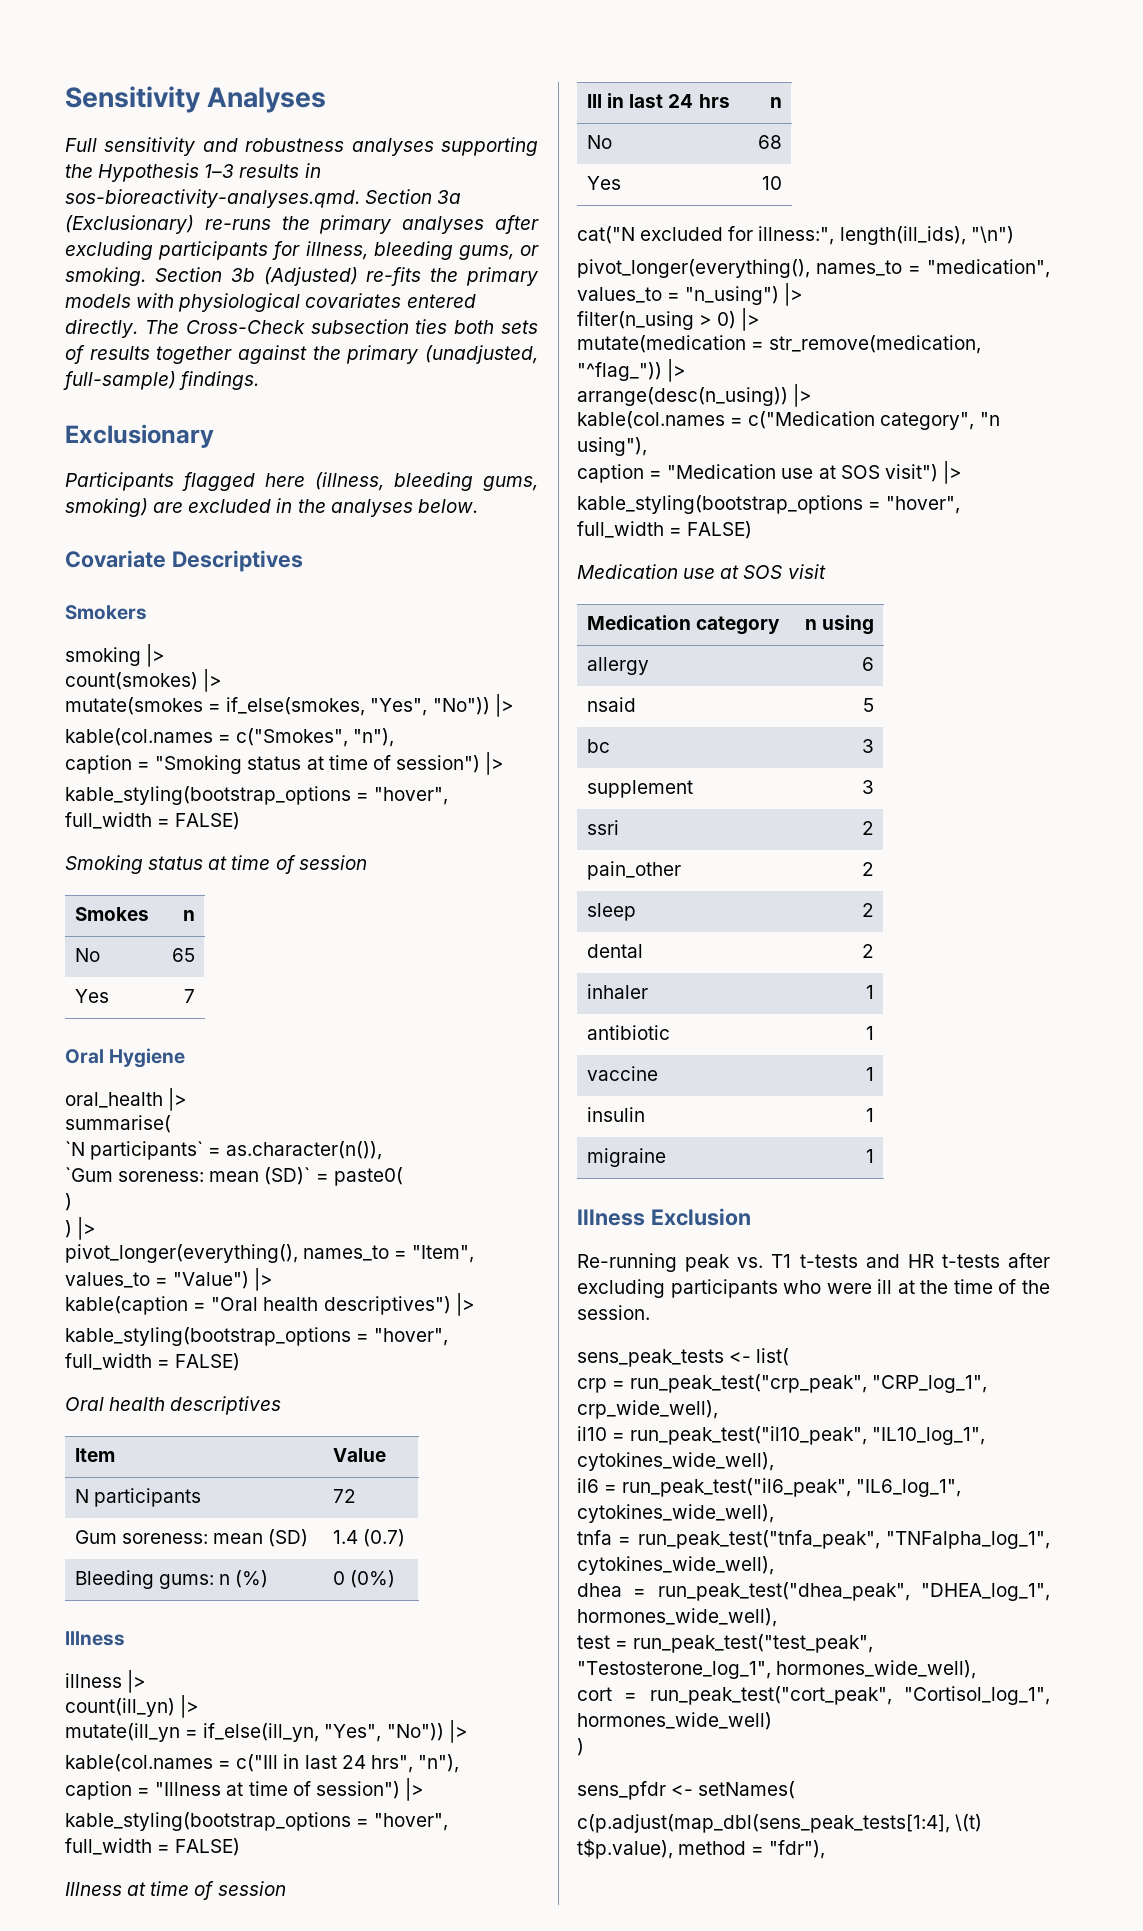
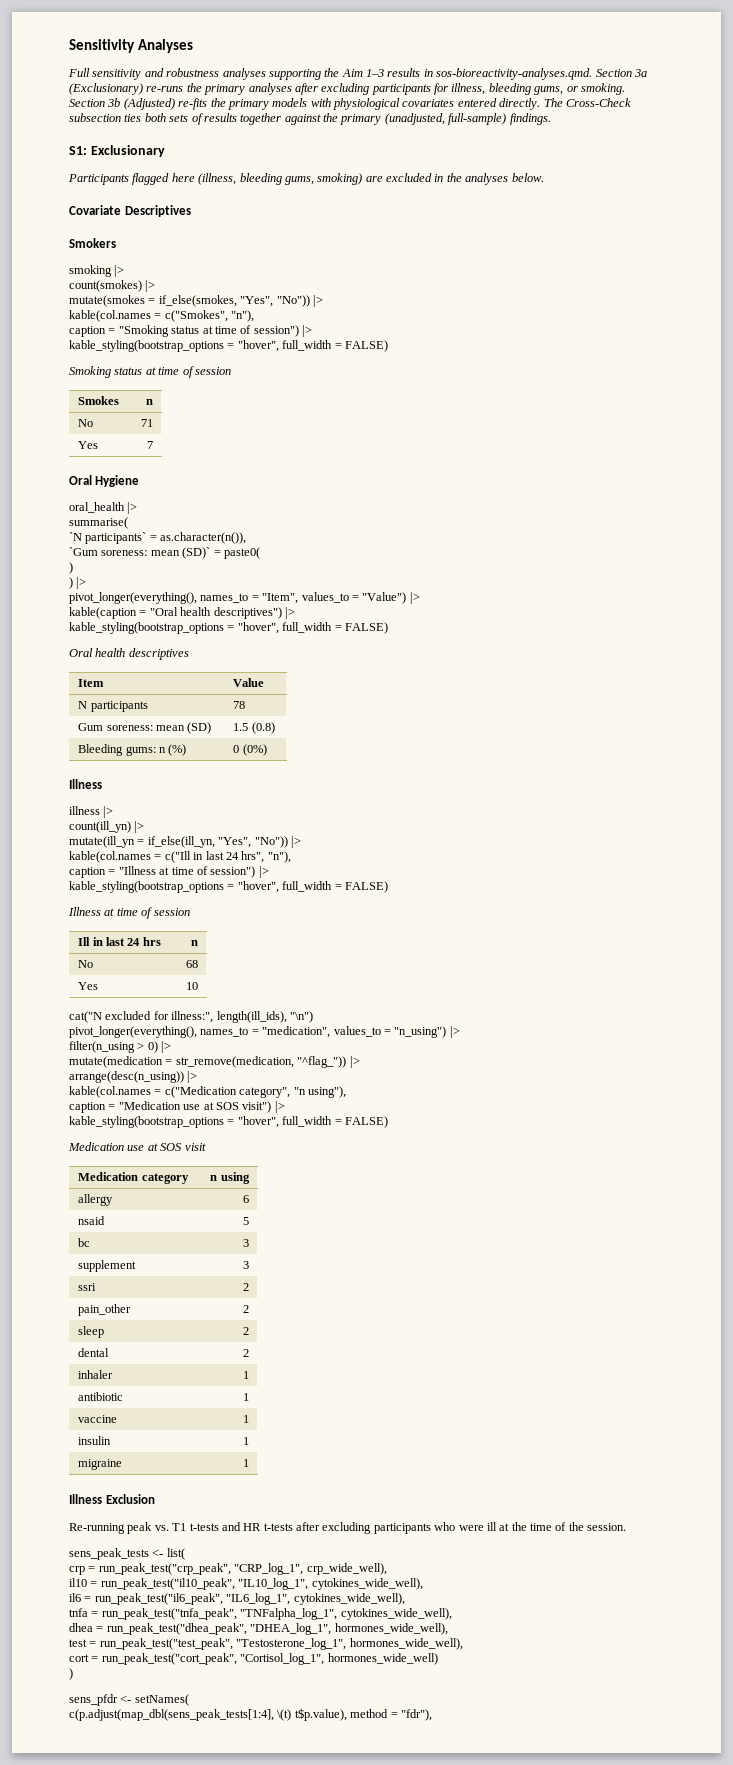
[98,163,200,182] Hypothesis -> [341,69,363,77] Aim
(260, 380) none -> [69,146,87,155] S1:
[171,948,195,962] 65 -> [140,419,153,427] 71
[333,1489,357,1503] 72 -> [233,701,246,709] 78
[333,1529,406,1547] 1.4 (0.7) -> [233,722,275,734] 1.5 (0.8)

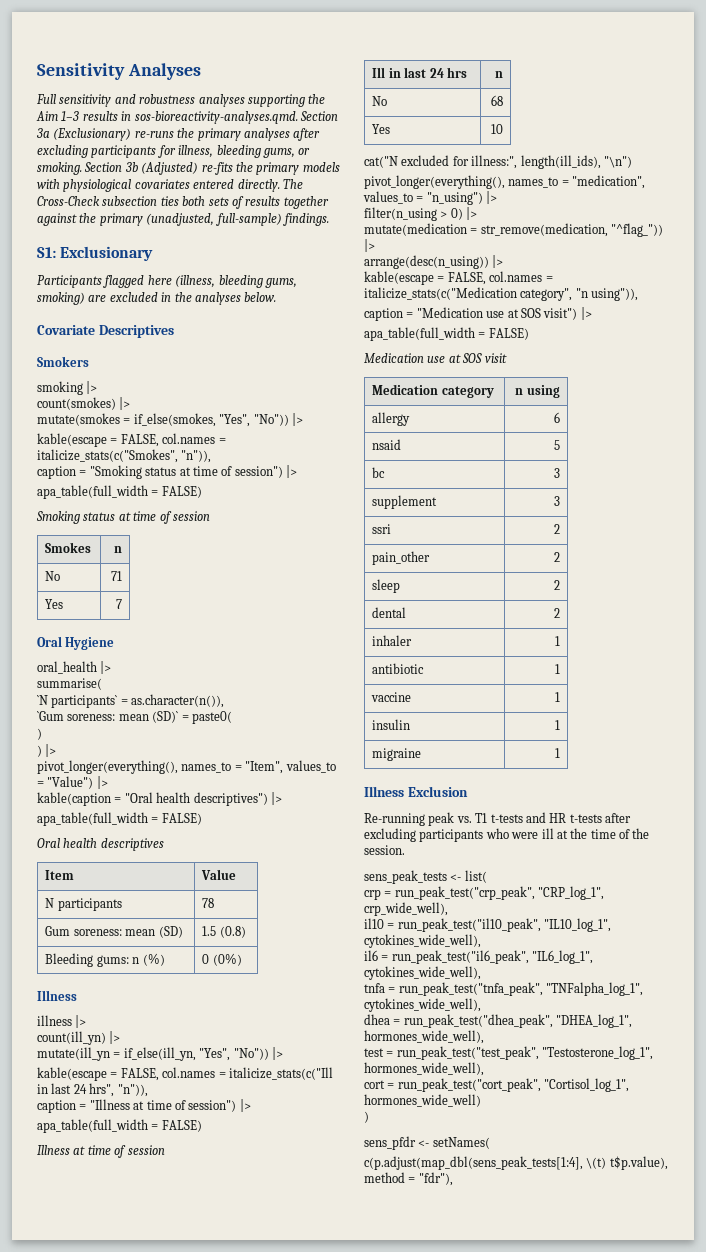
[69,310,255,322] kable(col.names = c("Smokes", "n"), -> [37,433,226,447] [37,449,212,463] kable(escape = FALSE, col.names = italicize_stats(c("Smokes", "n")),
[69,340,333,352] kable_styling(bootstrap_options = "hover", full_width -> [37,485,148,499] apa_table(full_width
[69,622,333,634] kable_styling(bootstrap_options = "hover", full_width -> [37,812,148,826] apa_table(full_width
[69,851,191,863] kable(col.names = c("Ill -> [37,1067,333,1081] kable(escape = FALSE, col.names = italicize_stats(c("Ill
[267,851,291,863] "n"), -> [117,1084,148,1097] "n")),
[69,881,333,893] kable_styling(bootstrap_options = "hover", full_width -> [37,1119,148,1133] apa_table(full_width
[69,1086,237,1098] kable(col.names = c("Medication -> [364,271,553,285] [364,287,517,300] kable(escape = FALSE, col.names = italicize_stats(c("Medication
[307,1086,346,1098] using"), -> [591,288,639,301] using")),
[69,1116,333,1128] kable_styling(bootstrap_options = "hover", full_width -> [364,327,475,341] apa_table(full_width

